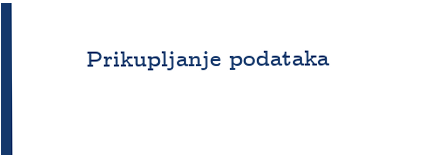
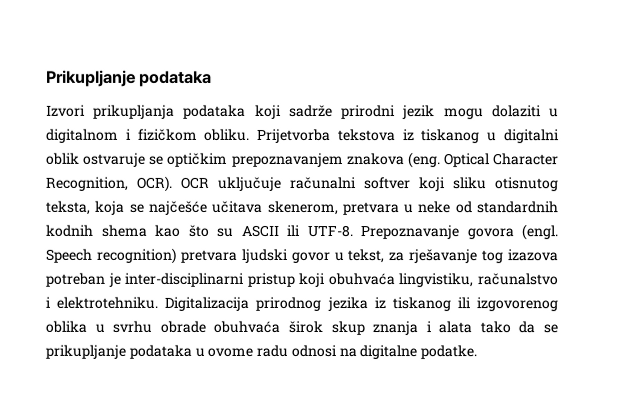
(330, 60) none -> [46,104,559,120] [46,128,560,144] [46,152,559,169] [46,175,559,192] [45,200,559,216] [45,224,558,241] [45,247,558,264] [45,272,558,288] [45,296,558,312] [45,320,558,336] [45,344,478,360] // Izvori prikupljanja podataka koji sadrže prirodni jezik mogu dolaziti u digitalnom i fizičkom obliku. Prijetvorba tekstova iz tiskanog u digitalni oblik ostvaruje se optičkim prepoznavanjem znakova (eng. Optical Character Recognition, OCR). OCR uključuje računalni softver koji sliku otisnutog teksta, koja se najčešće učitava skenerom, pretvara u neke od standardnih kodnih shema kao što su ASCII ili UTF-8. Prepoznavanje govora (engl. Speech recognition) pretvara ljudski govor u tekst, za rješavanje tog izazova potreban je inter-disciplinarni pristup koji obuhvaća lingvistiku, računalstvo i elektrotehniku. Digitalizacija prirodnog jezika iz tiskanog ili izgovorenog oblika u svrhu obrade obuhvaća širok skup znanja i alata tako da se prikupljanje podataka u ovome radu odnosi na digitalne podatke.

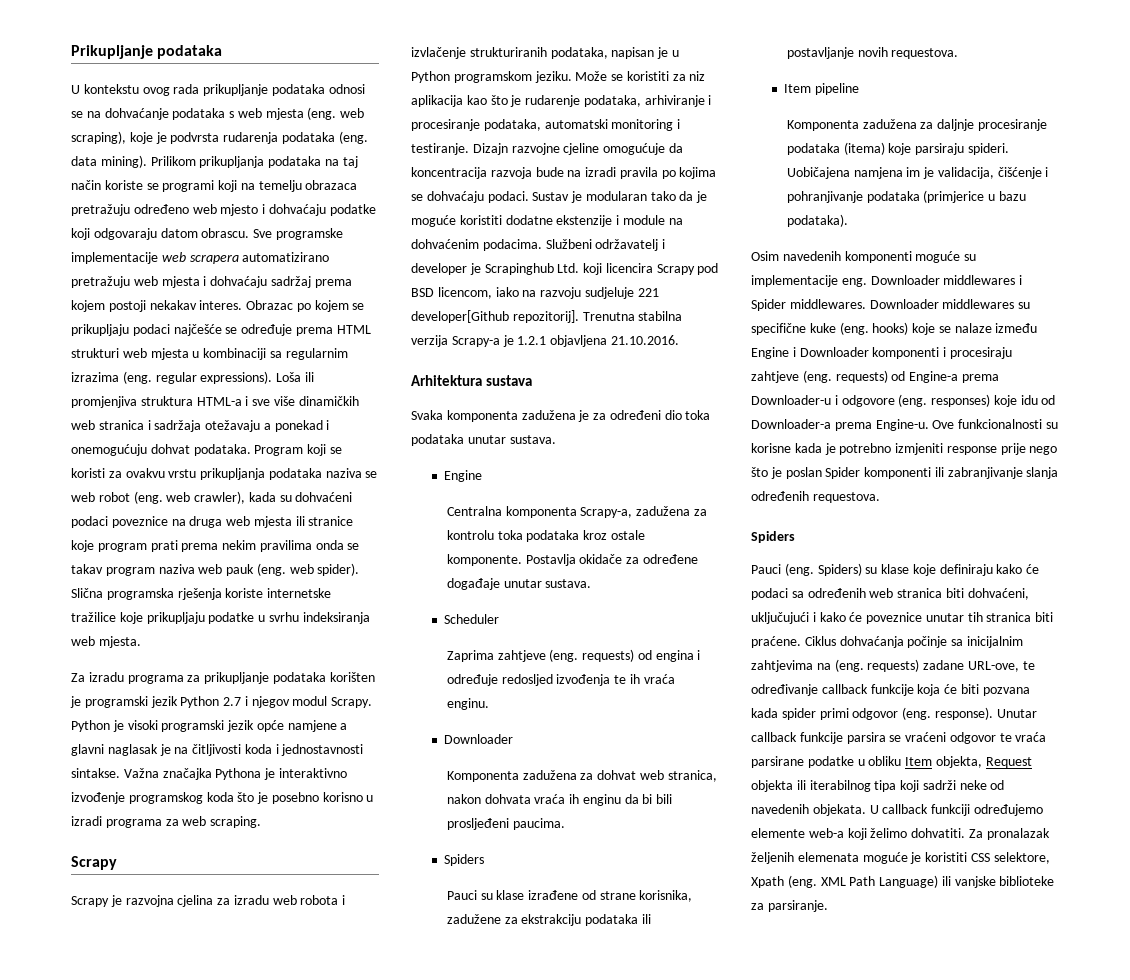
[46,104,559,120] [46,128,560,144] [46,152,559,169] [46,175,559,192] [45,200,559,216] [45,224,558,241] [45,247,558,264] [45,272,558,288] [45,296,558,312] [45,320,558,336] [45,344,478,360] Izvori prikupljanja podataka koji sadrže prirodni jezik mogu dolaziti u digitalnom i fizičkom obliku. Prijetvorba tekstova iz tiskanog u digitalni oblik ostvaruje se optičkim prepoznavanjem znakova (eng. Optical Character Recognition, OCR). OCR uključuje računalni softver koji sliku otisnutog teksta, koja se najčešće učitava skenerom, pretvara u neke od standardnih kodnih shema kao što su ASCII ili UTF-8. Prepoznavanje govora (engl. Speech recognition) pretvara ljudski govor u tekst, za rješavanje tog izazova potreban je inter-disciplinarni pristup koji obuhvaća lingvistiku, računalstvo i elektrotehniku. Digitalizacija prirodnog jezika iz tiskanog ili izgovorenog oblika u svrhu obrade obuhvaća širok skup znanja i alata tako da se prikupljanje podataka u ovome radu odnosi na digitalne podatke. -> [71,84,365,96] [71,107,365,120] [71,131,368,144] [71,155,358,168] [71,180,358,192] [71,204,376,216] [71,228,343,240] [71,252,330,264] [71,276,352,288] [71,300,365,312] [71,324,371,336] [71,348,348,360] [71,371,314,384] [71,396,359,408] [71,420,330,432] [71,444,342,456] [71,468,378,480] [71,491,353,504] [71,516,354,528] [71,540,360,552] [71,563,360,576] [71,588,332,600] [71,612,370,624] [71,636,141,648] [71,672,375,684] [70,696,373,708] [71,720,348,732] [71,744,364,756] [71,768,347,780] [71,792,374,804] [71,816,262,828] [71,856,117,870] [71,895,346,907] [411,47,679,59] [411,71,706,83] [411,95,712,107] [411,119,681,131] [411,143,683,155] [411,167,717,179] [411,191,708,203] [411,215,683,227] [411,239,666,251] [411,263,719,275] [411,287,659,299] [411,310,683,323] [411,335,679,347] [411,375,532,386] [411,410,711,422] [411,434,556,446] [444,470,483,482] [446,506,707,518] [446,530,645,542] [446,554,698,566] [446,578,592,590] [444,614,500,624] [446,649,701,662] [446,674,675,686] [446,698,489,710] [444,734,514,744] [446,770,717,782] [446,794,673,806] [446,818,565,830] [444,854,485,866] [446,890,693,902] [446,914,651,926] [786,47,959,59] [784,83,860,95] [786,119,1047,131] [786,142,1009,155] [786,167,1049,179] [786,190,1026,203] [786,214,848,227] [751,251,977,263] [751,275,1023,287] [751,299,1031,311] [751,322,1038,335] [751,347,1012,359] [751,370,999,383] [751,394,1056,407] [751,419,1058,431] [751,443,1058,455] [751,467,1059,479] [751,491,880,503] [751,531,795,543] [751,563,1040,576] [751,588,1029,600] [751,612,1054,624] [751,636,1023,648] [751,659,1035,672] [751,684,1030,696] [751,707,1037,720] [751,732,1047,744] [751,756,1032,768] [751,780,1005,792] [751,804,1043,816] [751,828,1050,840] [751,852,1050,864] [751,875,1055,888] [751,900,828,912] U kontekstu ovog rada prikupljanje podataka odnosi se na dohvaćanje podataka s web mjesta (eng. web scraping), koje je podvrsta rudarenja podataka (eng. data mining). Prilikom prikupljanja podataka na taj način koriste se programi koji na temelju obrazaca pretražuju određeno web mjesto i dohvaćaju podatke koji odgovaraju datom obrascu. Sve programske implementacije web scrapera automatizirano pretražuju web mjesta i dohvaćaju sadržaj prema kojem postoji nekakav interes. Obrazac po kojem se prikupljaju podaci najčešće se određuje prema HTML strukturi web mjesta u kombinaciji sa regularnim izrazima (eng. regular expressions). Loša ili promjenjiva struktura HTML-a i sve više dinamičkih web stranica i sadržaja otežavaju a ponekad i onemogućuju dohvat podataka. Program koji se koristi za ovakvu vrstu prikupljanja podataka naziva se web robot (eng. web crawler), kada su dohvaćeni podaci poveznice na druga web mjesta ili stranice koje program prati prema nekim pravilima onda se takav program naziva web pauk (eng. web spider). Slična programska rješenja koriste internetske tražilice koje prikupljaju podatke u svrhu indeksiranja web mjesta. // Za izradu programa za prikupljanje podataka korišten je programski jezik Python 2.7 i njegov modul Scrapy. Python je visoki programski jezik opće namjene a glavni naglasak je na čitljivosti koda i jednostavnosti sintakse. Važna značajka Pythona je interaktivno izvođenje programskog koda što je posebno korisno u izradi programa za web scraping. // Scrapy // Scrapy je razvojna cjelina za izradu web robota i izvlačenje strukturiranih podataka, napisan je u Python programskom jeziku. Može se koristiti za niz aplikacija kao što je rudarenje podataka, arhiviranje i procesiranje podataka, automatski monitoring i testiranje. Dizajn razvojne cjeline omogućuje da koncentracija razvoja bude na izradi pravila po kojima se dohvaćaju podaci. Sustav je modularan tako da je moguće koristiti dodatne ekstenzije i module na dohvaćenim podacima. Službeni održavatelj i developer je Scrapinghub Ltd. koji licencira Scrapy pod BSD licencom, iako na razvoju sudjeluje 221 developer[Github repozitorij]. Trenutna stabilna verzija Scrapy-a je 1.2.1 objavljena 21.10.2016. // Arhitektura sustava // Svaka komponenta zadužena je za određeni dio toka podataka unutar sustava. // Engine // Centralna komponenta Scrapy-a, zadužena za kontrolu toka podataka kroz ostale komponente. Postavlja okidače za određene događaje unutar sustava. // Scheduler // Zaprima zahtjeve (eng. requests) od engina i određuje redosljed izvođenja te ih vraća enginu. // Downloader // Komponenta zadužena za dohvat web stranica, nakon dohvata vraća ih enginu da bi bili prosljeđeni paucima. // Spiders // Pauci su klase izrađene od strane korisnika, zadužene za ekstrakciju podataka ili postavljanje novih requestova. // Item pipeline // Komponenta zadužena za daljnje procesiranje podataka (itema) koje parsiraju spideri. Uobičajena namjena im je validacija, čišćenje i pohranjivanje podataka (primjerice u bazu podataka). // Osim navedenih komponenti moguće su implementacije eng. Downloader middlewares i Spider middlewares. Downloader middlewares su specifične kuke (eng. hooks) koje se nalaze između Engine i Downloader komponenti i procesiraju zahtjeve (eng. requests) od Engine-a prema Downloader-u i odgovore (eng. responses) koje idu od Downloader-a prema Engine-u. Ove funkcionalnosti su korisne kada je potrebno izmjeniti response prije nego što je poslan Spider komponenti ili zabranjivanje slanja određenih requestova. // Spiders // Pauci (eng. Spiders) su klase koje definiraju kako će podaci sa određenih web stranica biti dohvaćeni, uključujući i kako će poveznice unutar tih stranica biti praćene. Ciklus dohvaćanja počinje sa inicijalnim zahtjevima na (eng. requests) zadane URL-ove, te određivanje callback funkcije koja će biti pozvana kada spider primi odgovor (eng. response). Unutar callback funkcije parsira se vraćeni odgovor te vraća parsirane podatke u obliku Item objekta, Request objekta ili iterabilnog tipa koji sadrži neke od navedenih objekata. U callback funkciji određujemo elemente web-a koji želimo dohvatiti. Za pronalazak željenih elemenata moguće je koristiti CSS selektore, Xpath (eng. XML Path Language) ili vanjske biblioteke za parsiranje.

